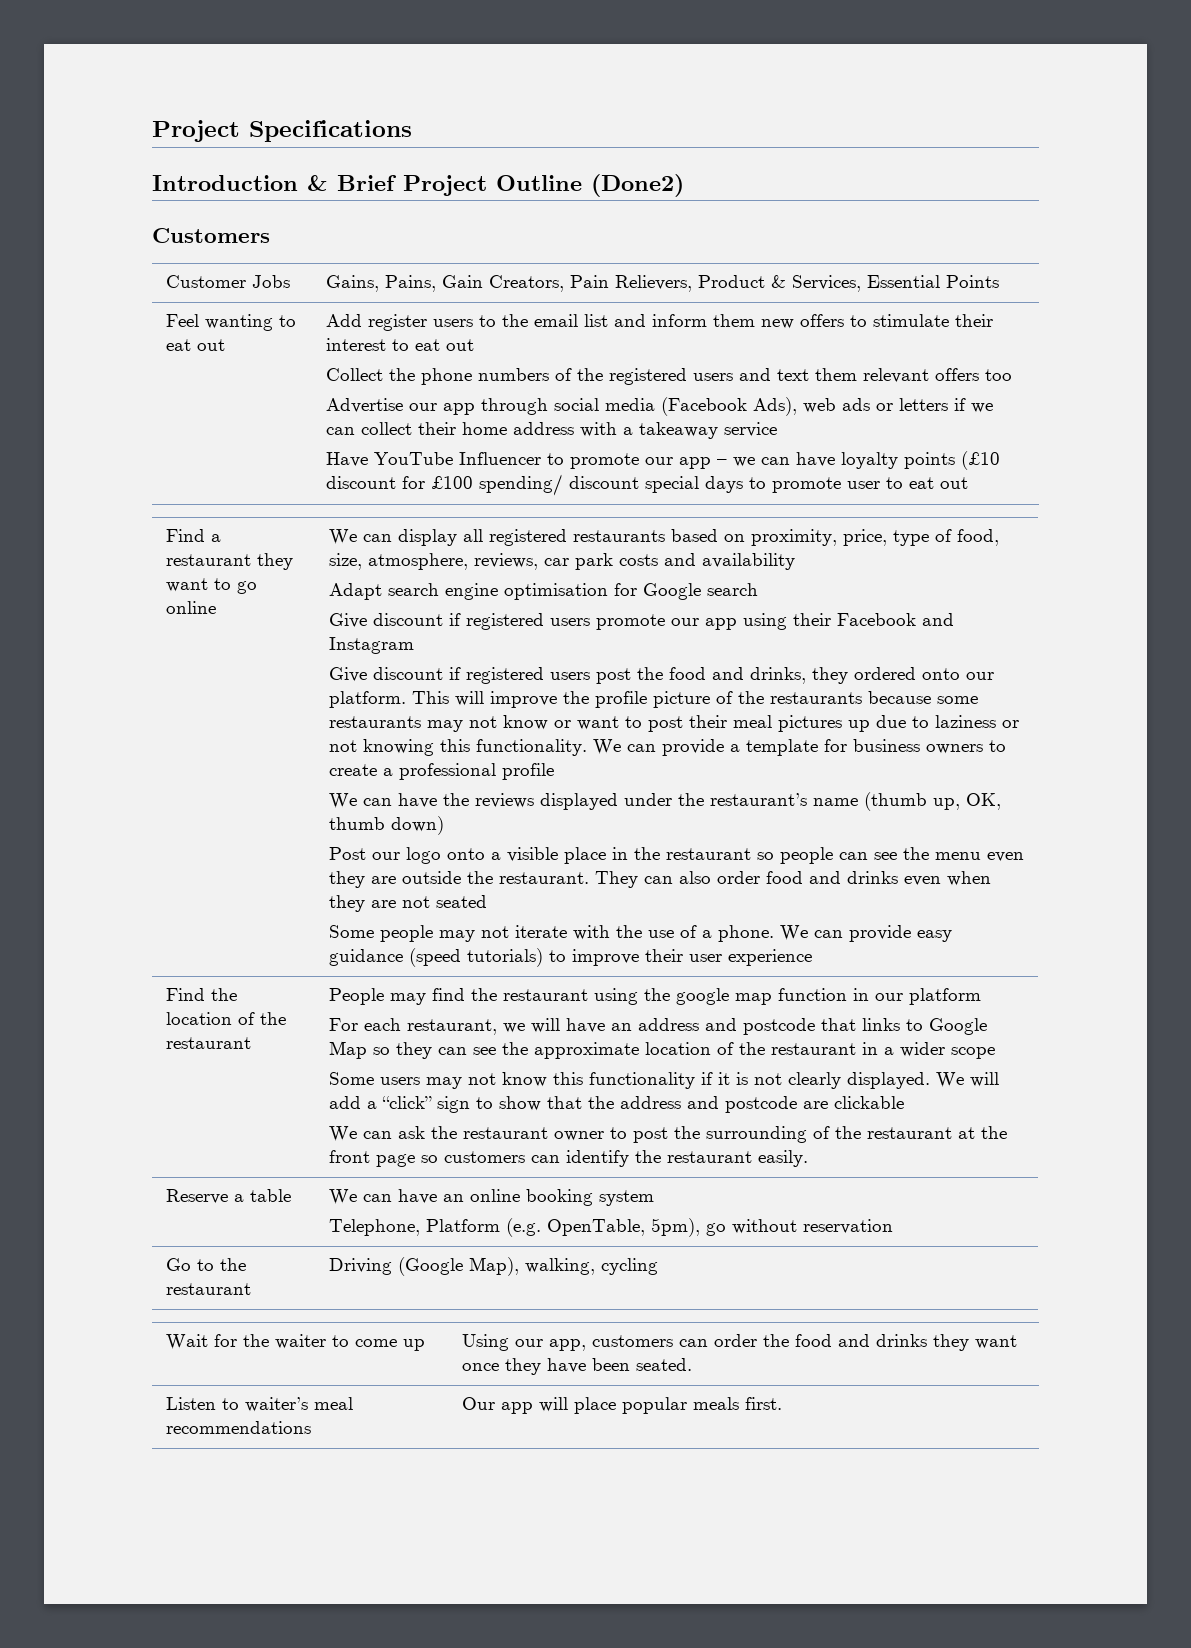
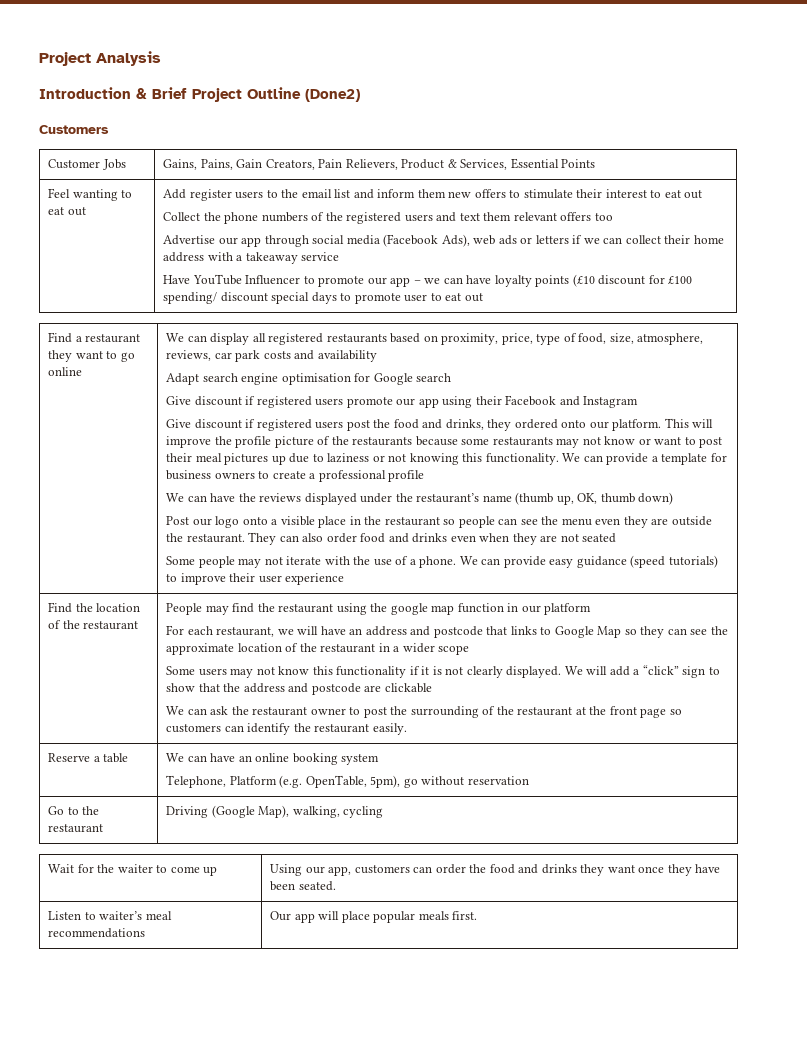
[152,120,412,142] Project Specifications -> [39,51,161,66] Project Analysis

